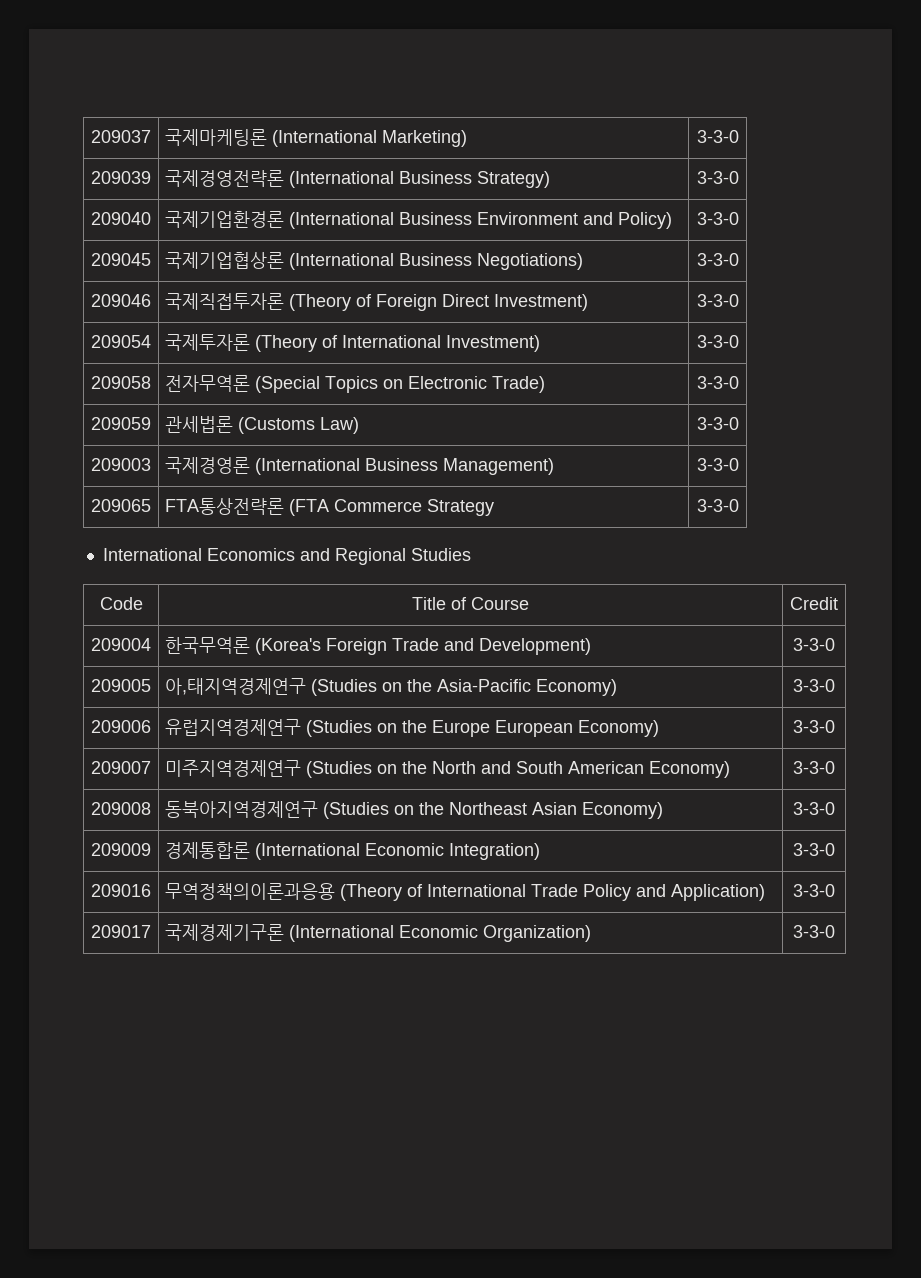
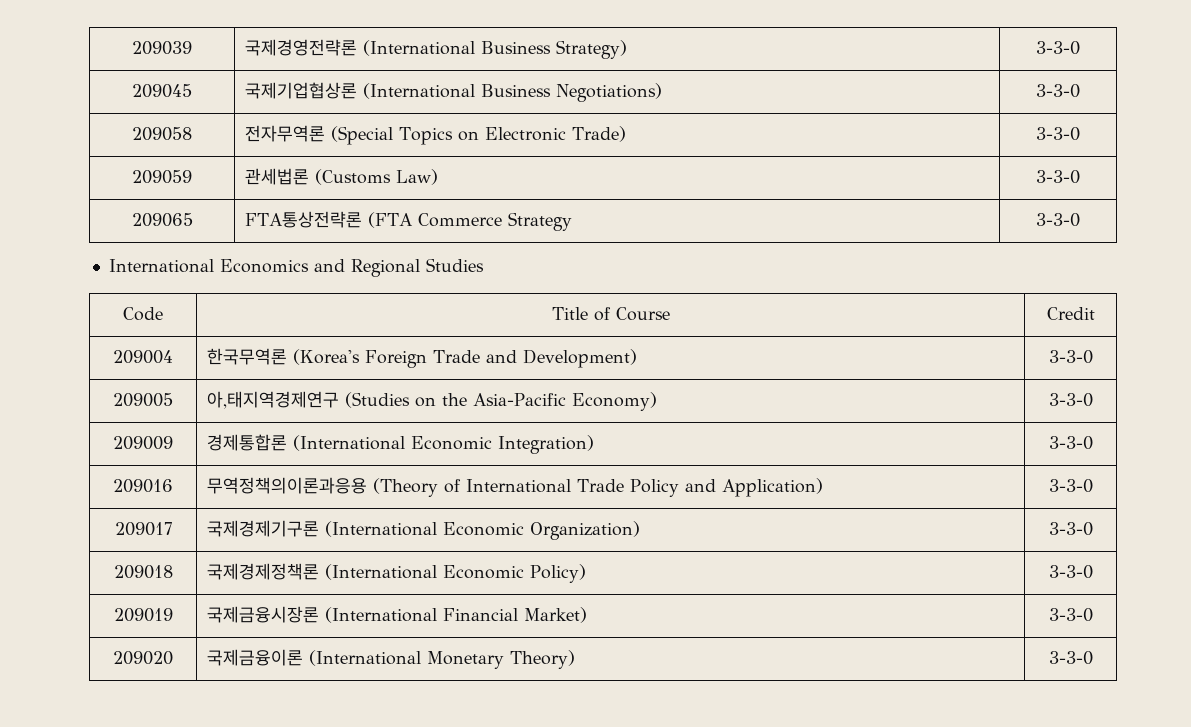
[91,130,151,143] [165,129,468,147] [696,130,739,143] 209037 | 국제마케팅론 (International Marketing) | 3-3-0 // -> (132, 48) none
[91,212,151,225] [165,211,673,229] [696,212,739,225] // 209040 | 국제기업환경론 (International Business Environment and Policy) | 3-3-0 -> (1080, 48) none
[91,294,151,307] [165,293,589,311] [696,294,739,307] [91,335,151,348] [165,334,541,352] [696,335,739,348] // 209046 | 국제직접투자론 (Theory of Foreign Direct Investment) | 3-3-0 // 209054 | 국제투자론 (Theory of International Investment) | 3-3-0 -> (1080, 91) none
[91,458,151,471] [165,457,555,475] [696,458,739,471] // 209003 | 국제경영론 (International Business Management) | 3-3-0 -> (1080, 177) none
[91,720,151,733] [165,719,660,737] [793,720,835,733] [91,761,151,774] [165,760,731,778] [793,761,835,774] [91,802,151,815] [165,801,664,819] [793,802,835,815] // 209006 | 유럽지역경제연구 (Studies on the Europe European Economy) | 3-3-0 // 209007 | 미주지역경제연구 (Studies on the North and South American Economy) | 3-3-0 // 209008 | 동북아지역경제연구 (Studies on the Northeast Asian Economy) | 3-3-0 -> (1093, 400) none
(835, 931) none -> [113,565,173,579] [206,563,586,583] [1048,565,1093,579] [113,608,173,622] [206,606,587,623] [1048,608,1093,622] [113,651,173,665] [206,649,575,669] [1048,651,1093,665] // 209018 | 국제경제정책론 (International Economic Policy) | 3-3-0 // 209019 | 국제금융시장론 (International Financial Market) | 3-3-0 // 209020 | 국제금융이론 (International Monetary Theory) | 3-3-0

